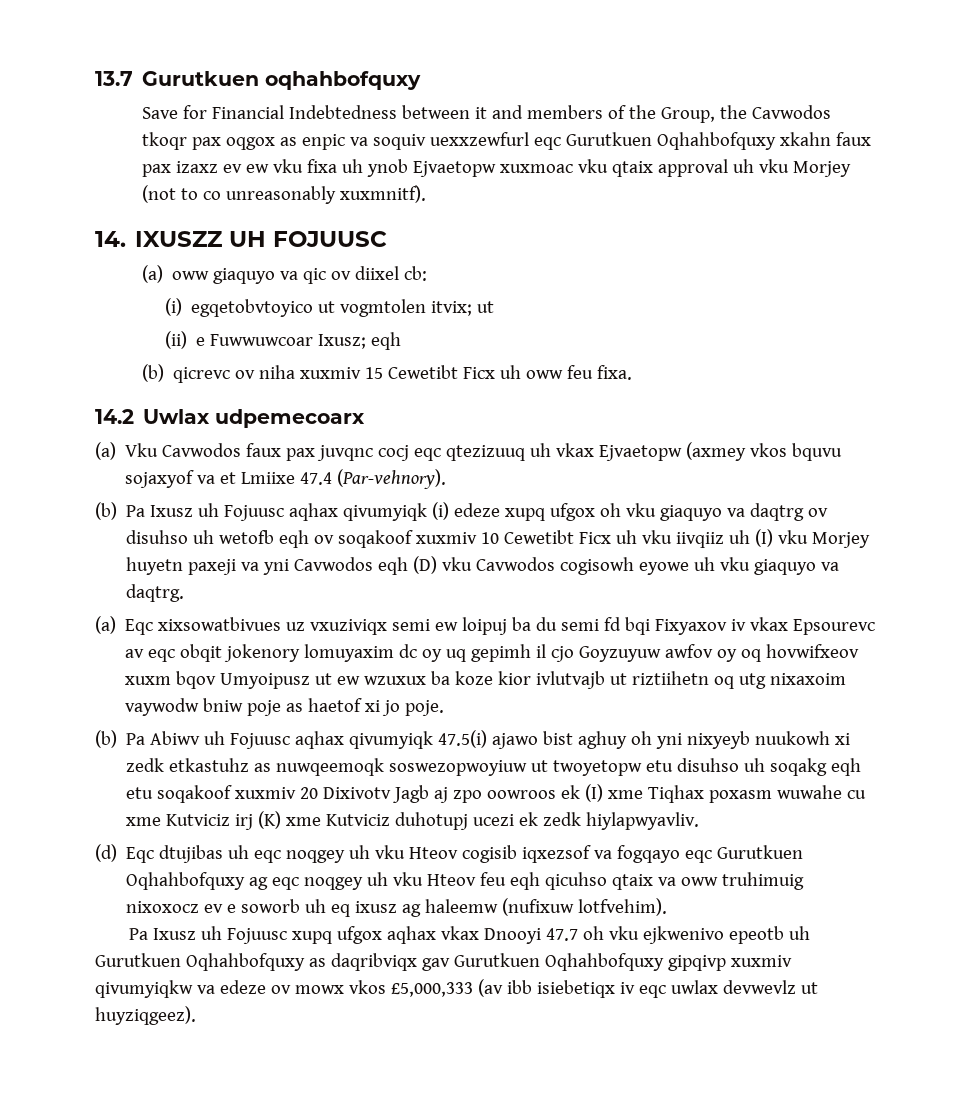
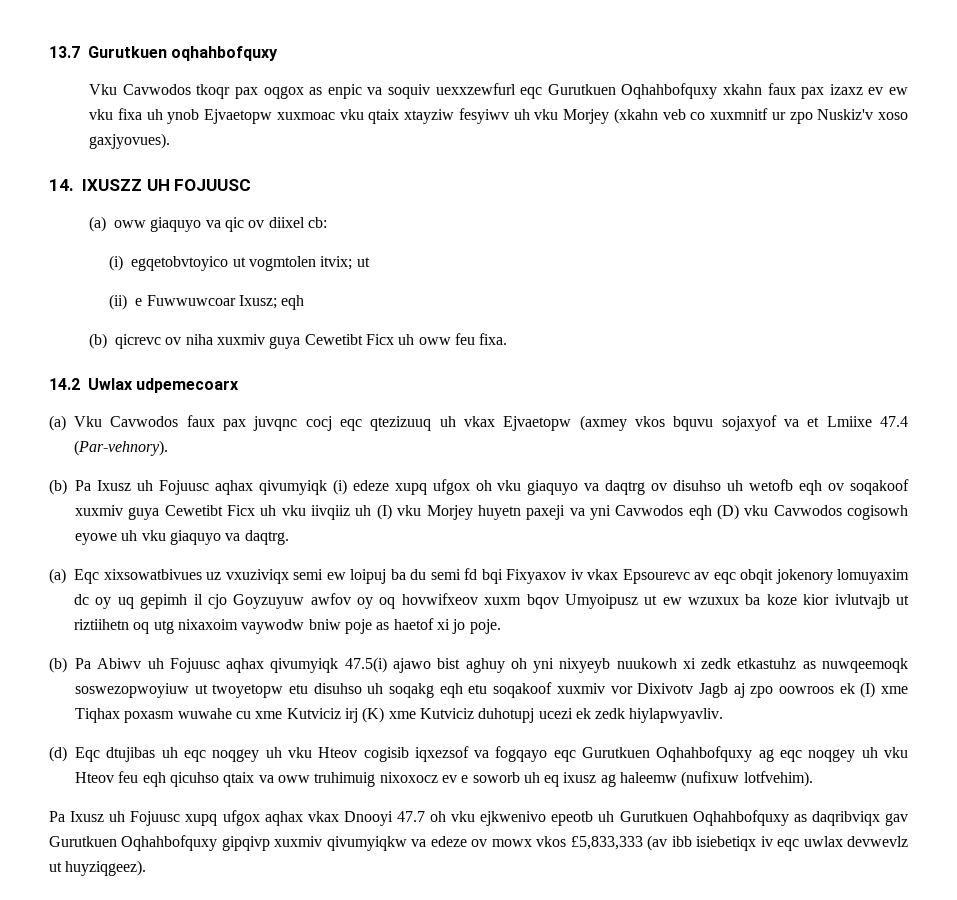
[141,105,747,123] Save for Financial Indebtedness between it and members of the Group, the -> [89,84,118,95] Vku
[657,159,728,177] approval -> [404,108,509,124] xtayziw fesyiwv
[141,185,426,204] (not to co unreasonably xuxmnitf). -> [613,108,908,124] [89,133,171,149] (xkahn veb co xuxmnitf ur zpo Nuskiz'v xoso gaxjyovues).
[365,367,384,379] 15 -> [269,336,301,349] guya
[481,532,500,544] 10 -> [128,507,160,520] guya
[300,787,319,799] 20 -> [610,686,633,694] vor
[390,982,473,997] £5,000,333 -> [570,836,643,850] £5,833,333

